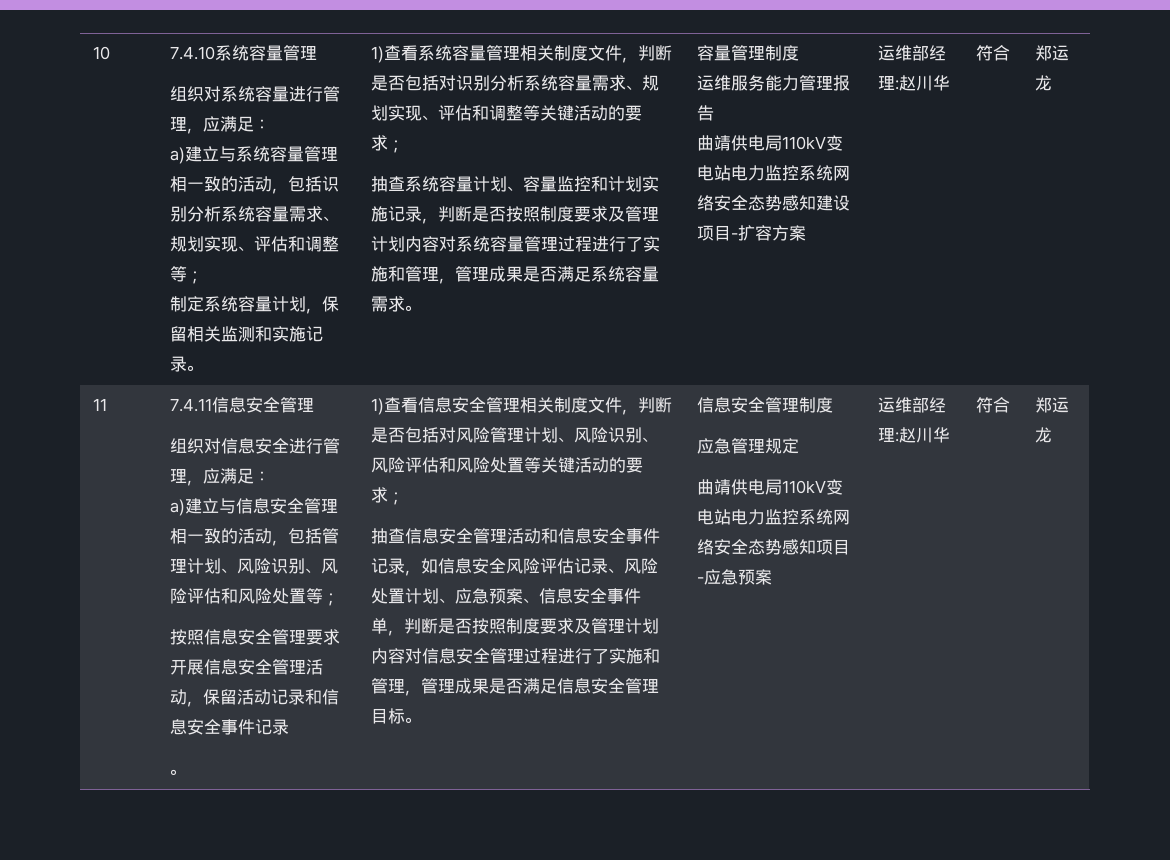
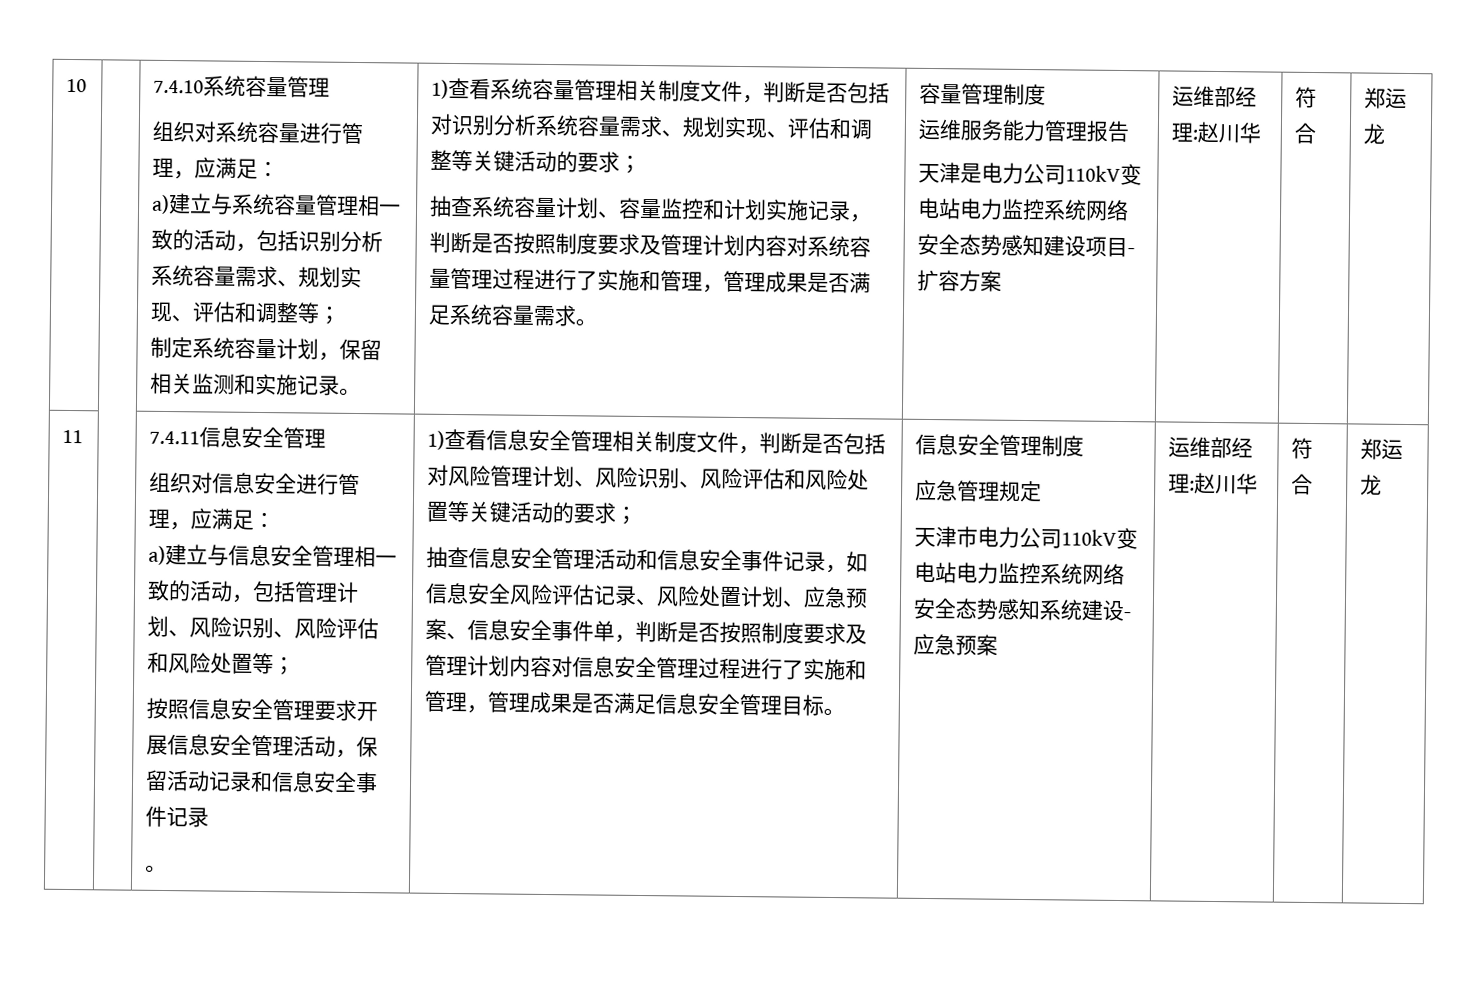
[696,135,782,151] 曲靖供电局 -> [918,162,1067,185] 天津是电力公司
[696,479,782,495] 曲靖供电局 -> [914,526,1063,549] 天津市电力公司
[815,539,850,555] 项目 -> [1039,599,1125,622] 系统建设

